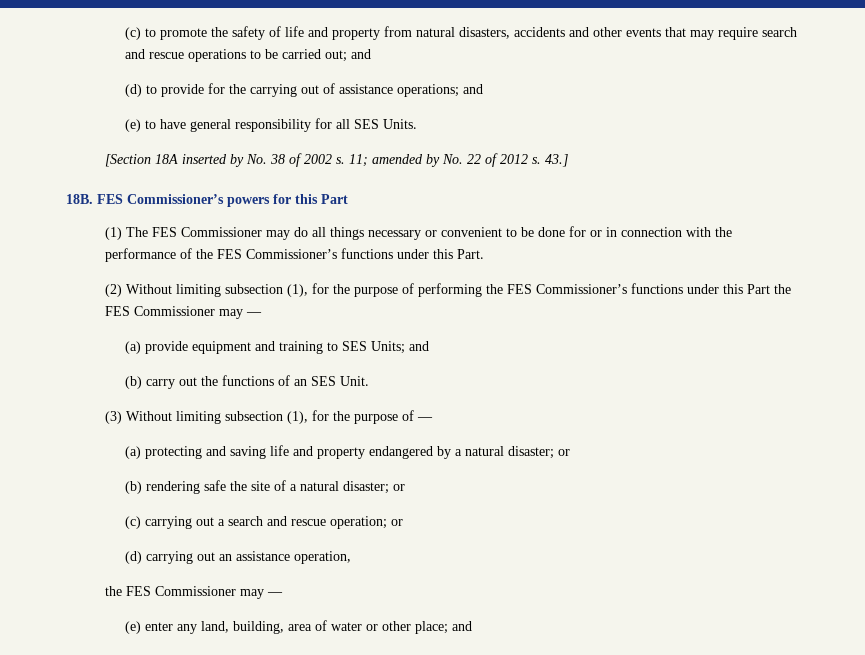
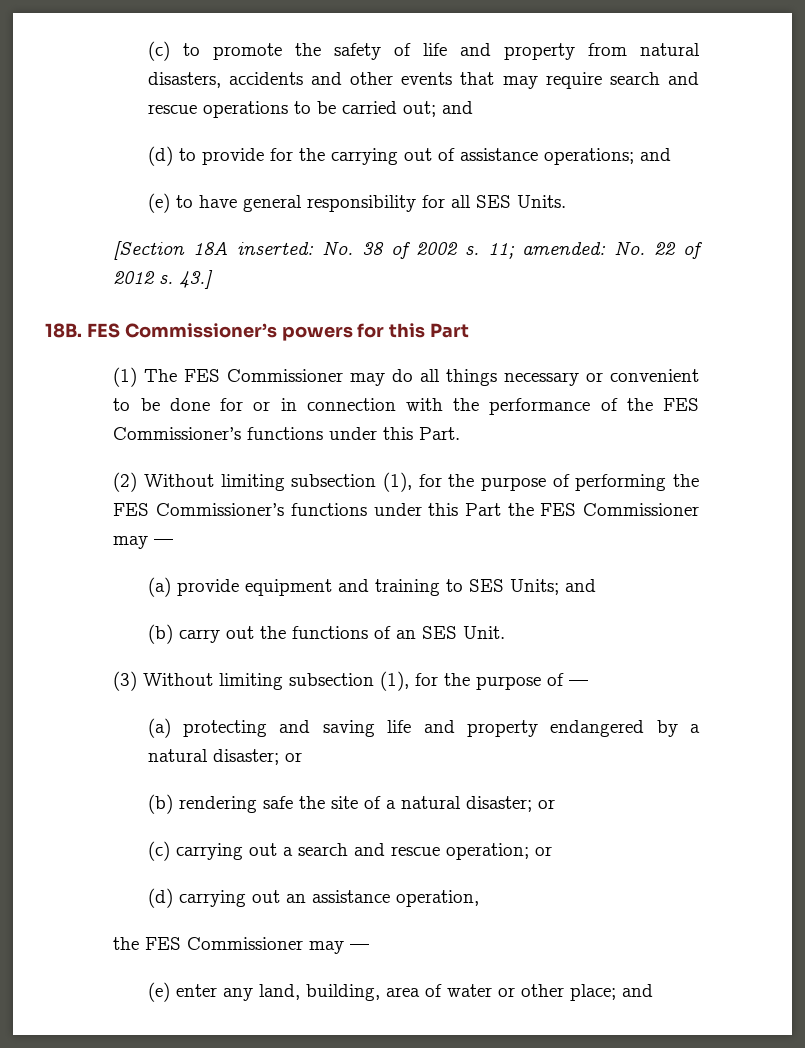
[182,154,245,167] inserted by -> [237,242,315,255] inserted:
[372,154,441,167] amended by -> [522,242,607,255] amended:

